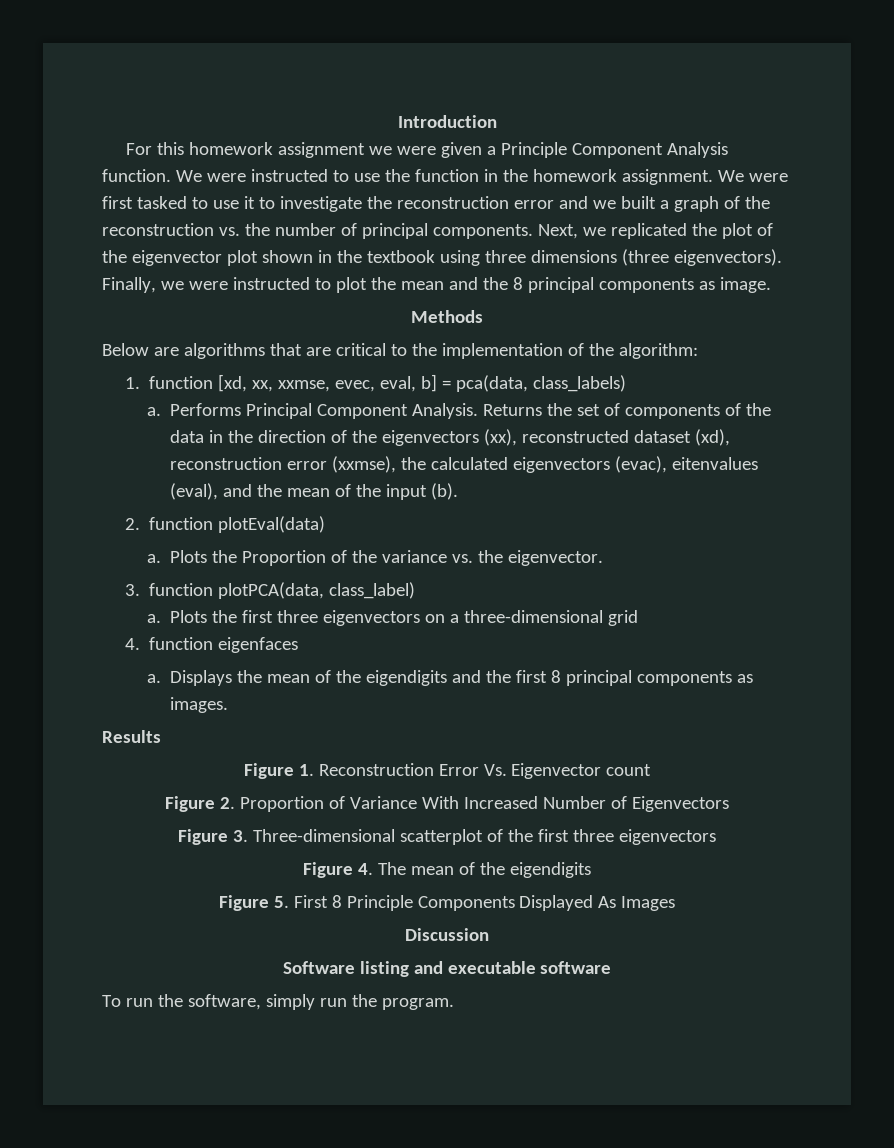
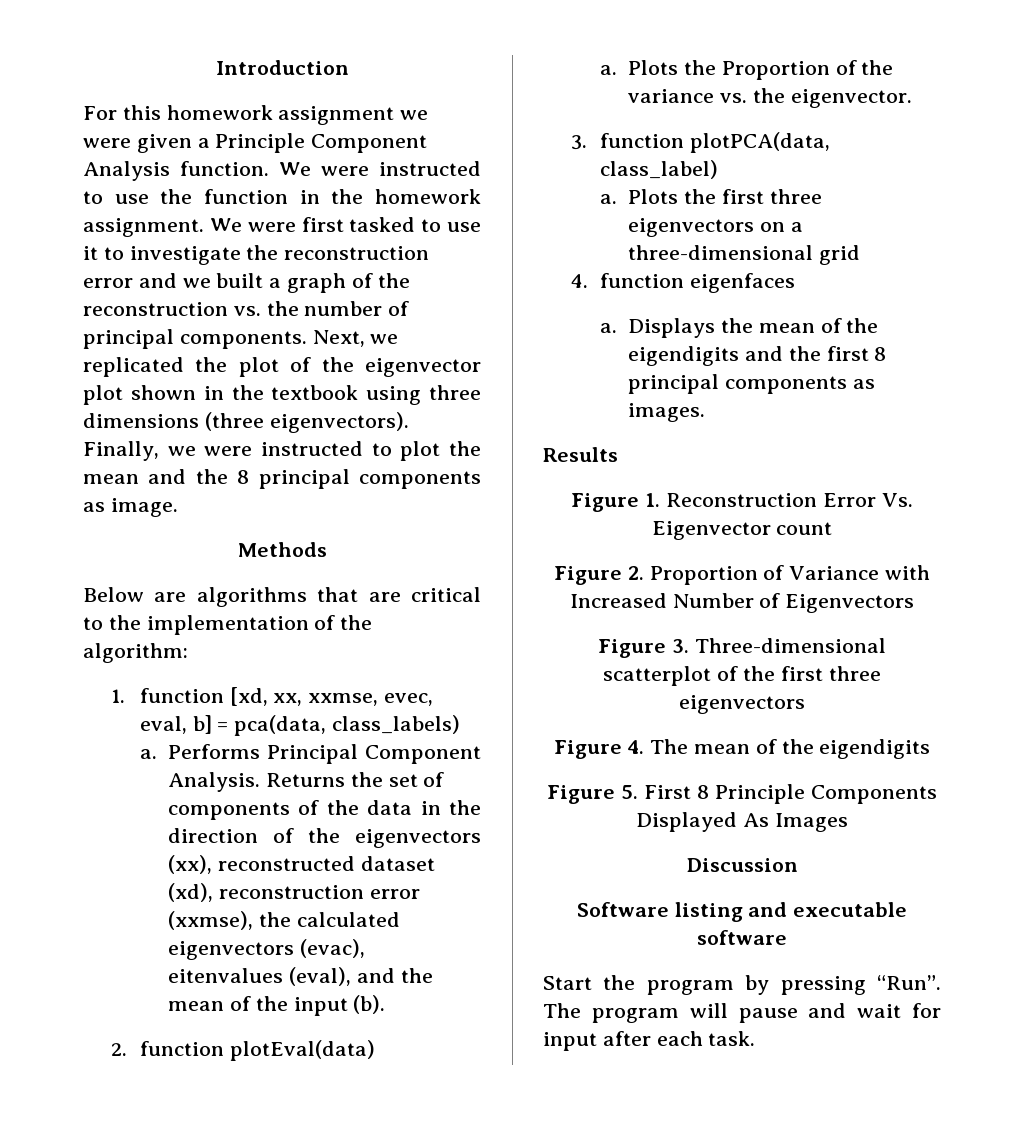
[421,796,459,809] With -> [885,565,931,580] with
[102,994,454,1010] To run the software, simply run the program. -> [543,975,942,995] [543,1003,941,1023] [543,1031,756,1051] Start the program by pressing “Run”. The program will pause and wait for input after each task.

